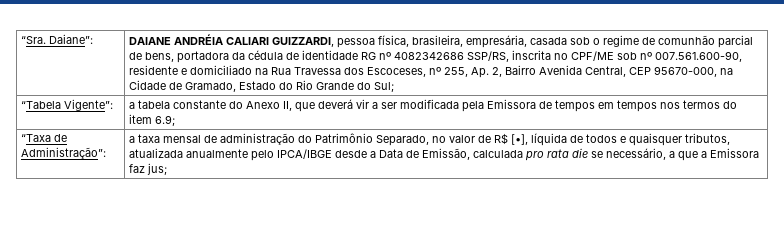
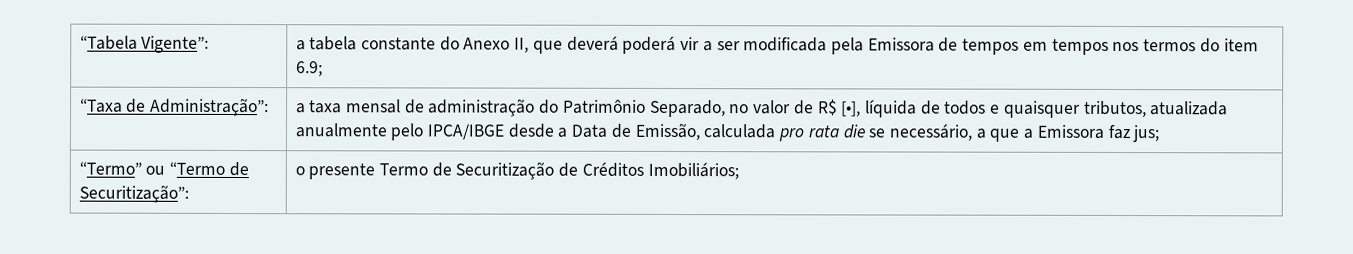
[21,34,94,44] [129,34,754,48] [129,50,743,63] [129,65,734,78] [129,80,395,92] “Sra. Daiane”: | DAIANE ANDRÉIA CALIARI GUIZZARDI, pessoa física, brasileira, empresária, casada sob o regime de comunhão parcial de bens, portadora da cédula de identidade RG nº 4082342686 SSP/RS, inscrita no CPF/ME sob nº 007.561.600-90, residente e domiciliado na Rua Travessa dos Escoceses, nº 255, Ap. 2, Bairro Avenida Central, CEP 95670-000, na Cidade de Gramado, Estado do Rio Grande do Sul; // -> (79, 42) none
(354, 104) none -> [622,35,677,54] poderá
(168, 169) none -> [78,161,249,177] [78,184,189,203] [294,161,739,180] // “Termo” ou “Termo de Securitização”: | o presente Termo de Securitização de Créditos Imobiliários;

